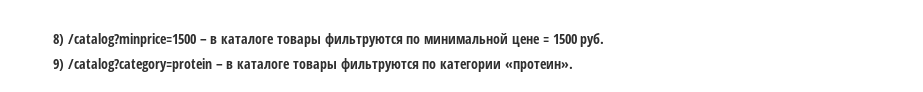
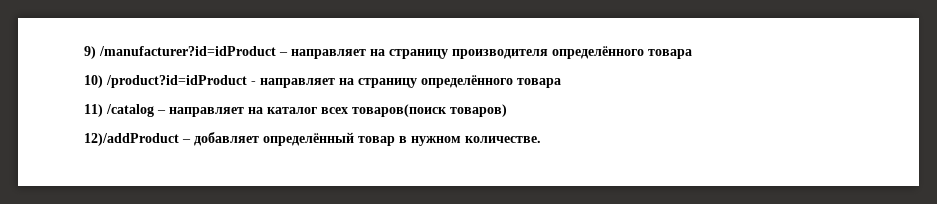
[53,33,605,47] [53,58,574,72] 8) /catalog?minprice=1500 – в каталоге товары фильтруются по минимальной цене = 1500 руб. // 9) /catalog?category=protein – в каталоге товары фильтруются по категории «протеин». -> [84,46,692,59] [84,75,561,88] [84,104,507,117] [84,132,541,146] 9) /manufacturer?id=idProduct – направляет на страницу производителя определённого товара // 10) /product?id=idProduct - направляет на страницу определённого товара // 11) /catalog – направляет на каталог всех товаров(поиск товаров) // 12)/addProduct – добавляет определённый товар в нужном количестве.

